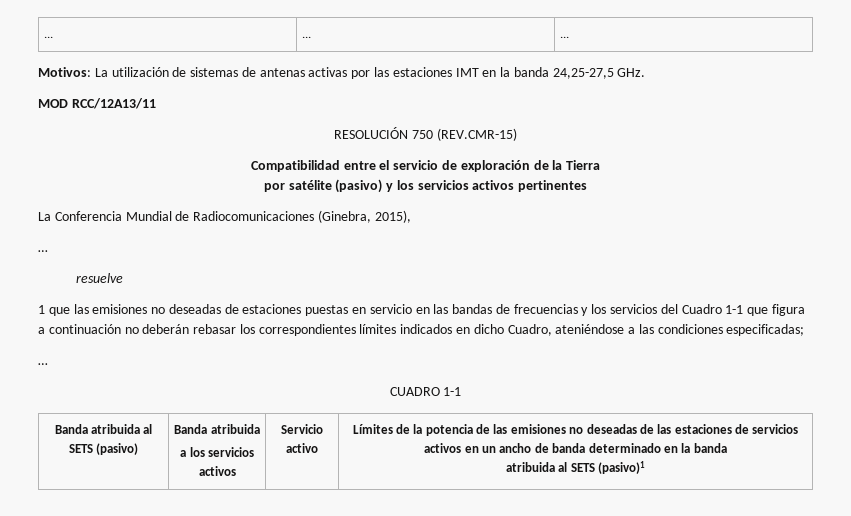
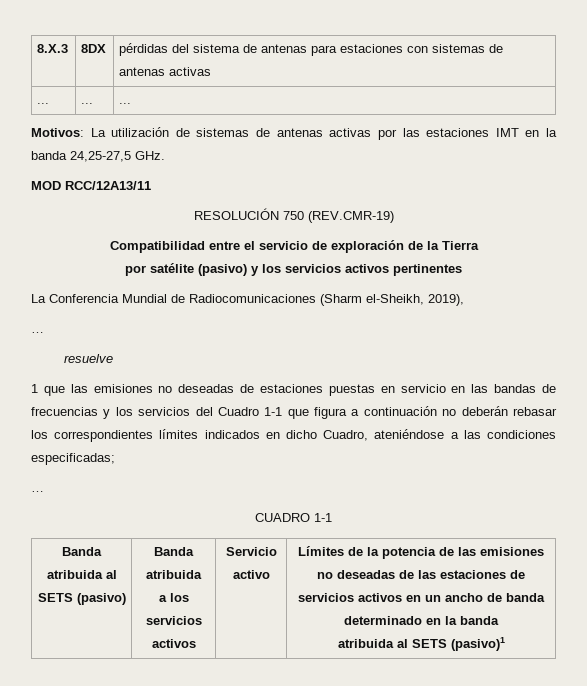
(43, 37) none -> [37,44,69,53] [81,44,107,53] [119,43,504,56] [119,67,212,76] 8.X.3 | 8DX | pérdidas del sistema de antenas para estaciones con sistemas de antenas activas //
[436,128,517,141] (REV.CMR-15) -> [307,211,394,223] (REV.CMR-19)
[317,210,411,223] (Ginebra, 2015), -> [320,294,464,306] (Sharm el-Sheikh, 2019),

